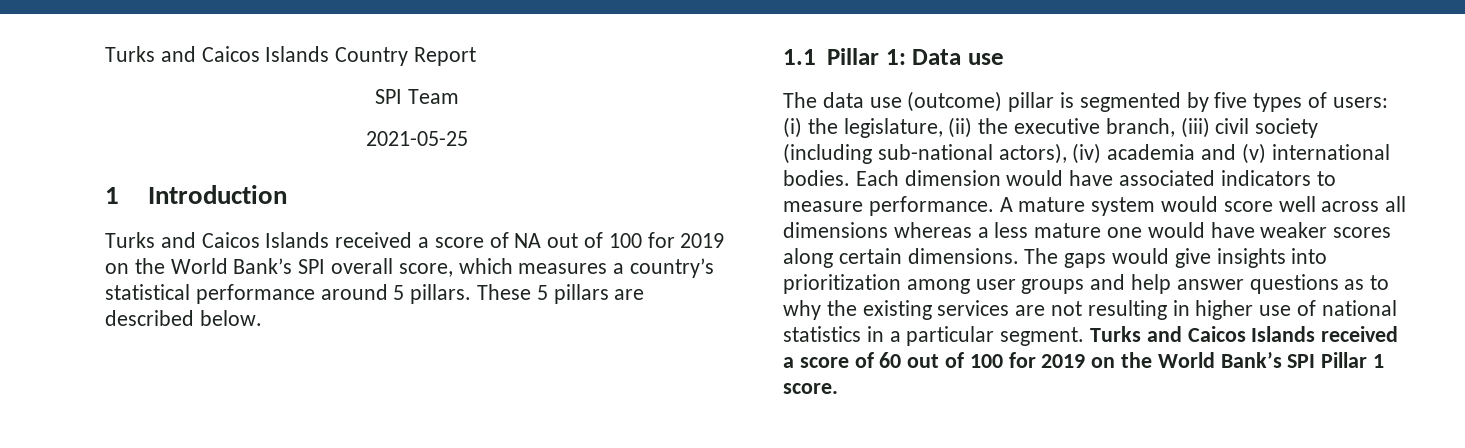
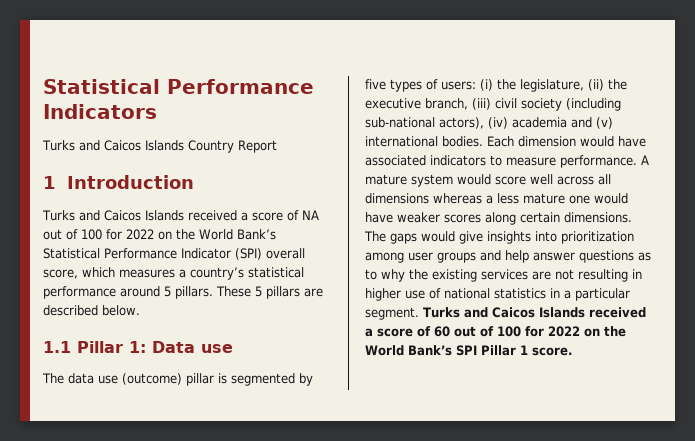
(105, 54) none -> [43,79,314,94] [43,104,157,119] Statistical Performance Indicators //
[375,89,459,104] [366,131,468,146] // SPI Team // 2021-05-25 -> (277, 146) none
[680,233,725,248] [105,258,326,274] 2019 on the World Bank’s SPI -> [126,229,276,240] [43,248,262,260] 2022 on the World Bank’s Statistical Performance Indicator (SPI)
[1041,354,1086,368] 2019 -> [548,326,580,337] 2022

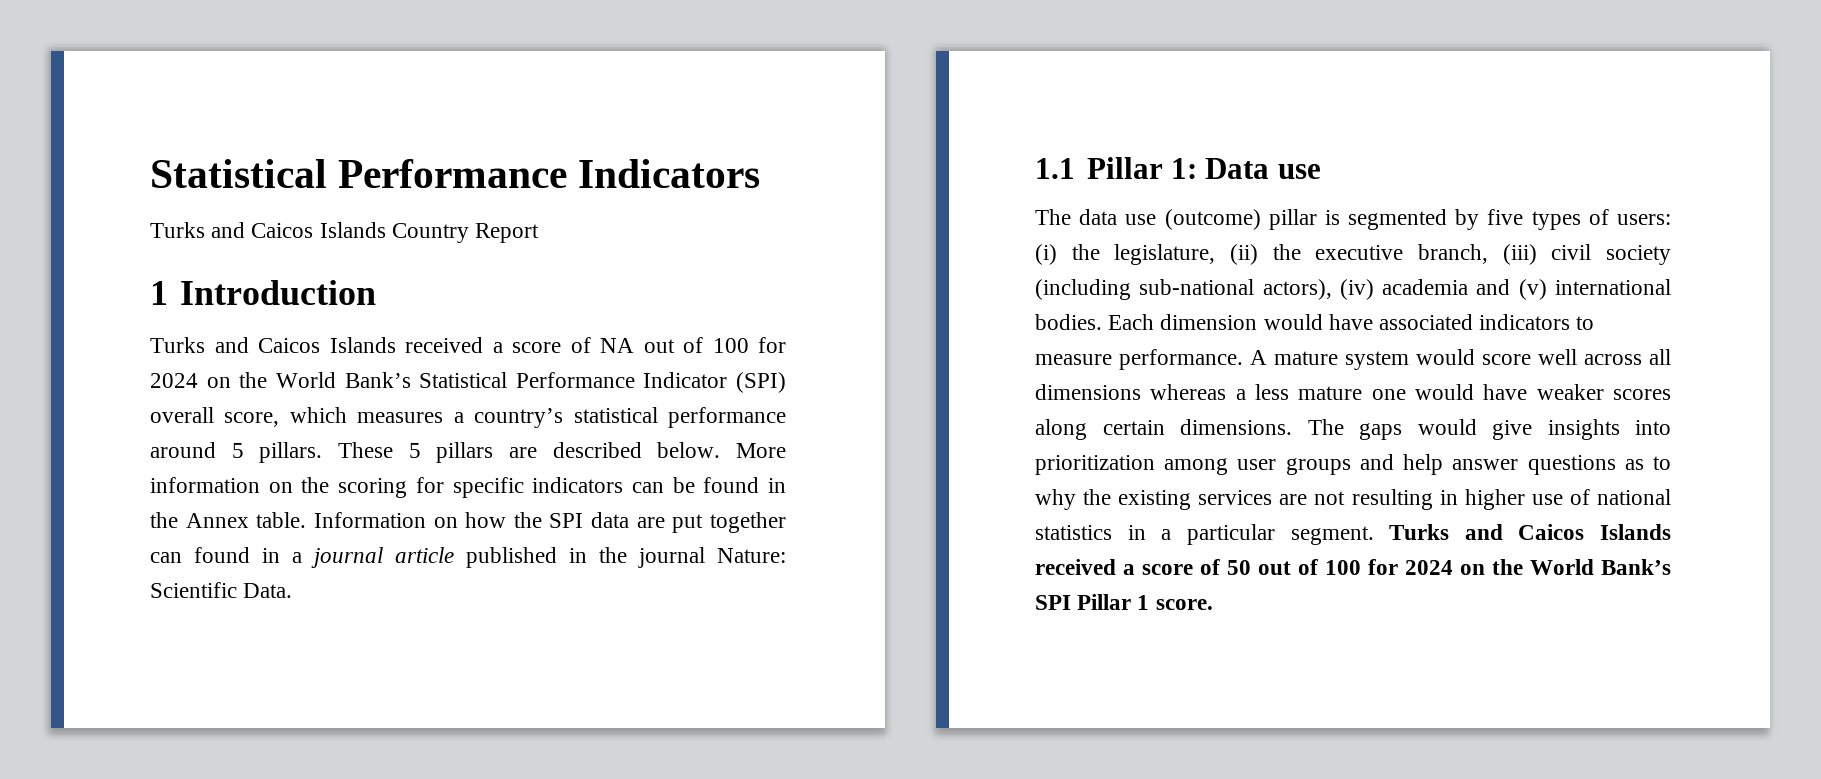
[126,229,154,240] 2022 -> [150,373,198,388] 2024
(140, 310) none -> [736,443,787,458] [150,477,786,498] [150,512,786,533] [150,547,786,568] [150,582,293,598] More information on the scoring for specific indicators can be found in the Annex table. Information on how the SPI data are put together can found in a journal article published in the journal Nature: Scientific Data.
[434,326,580,337] 60 out of 100 for 2022 -> [1227,559,1453,575] 50 out of 100 for 2024

